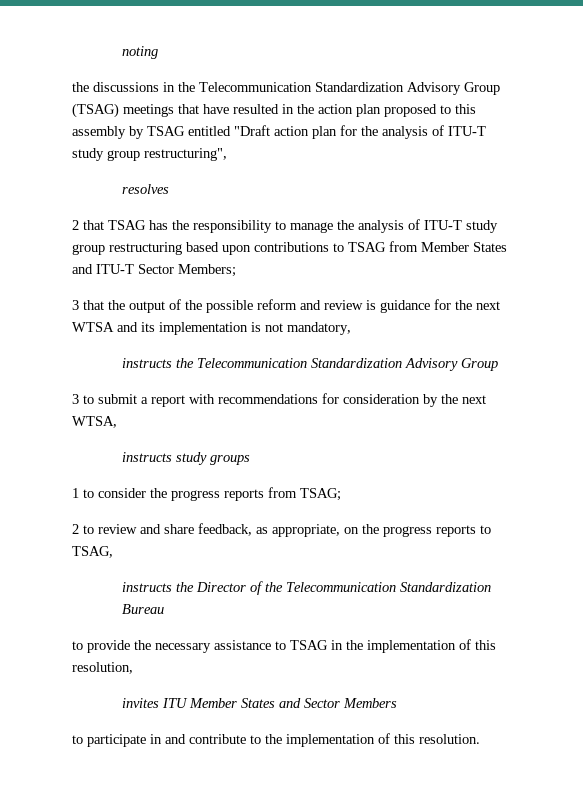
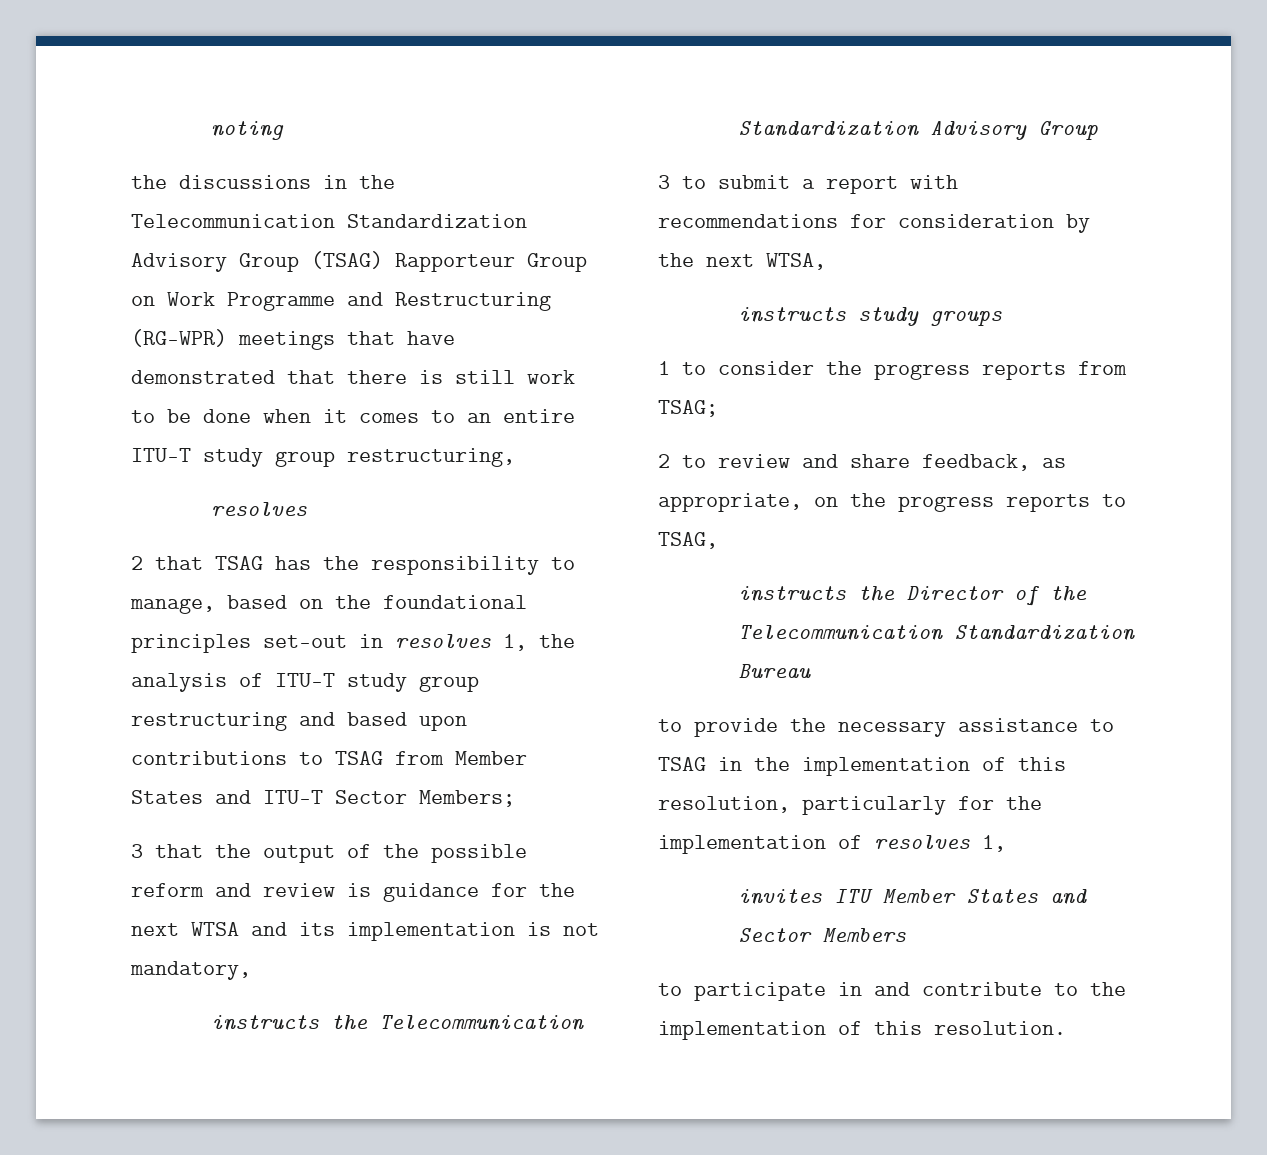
[123,104,476,117] [72,125,486,139] [72,148,227,161] meetings that have resulted in the action plan proposed to this assembly by TSAG entitled "Draft action plan for the analysis of ITU-T study group restructuring", -> [395,253,587,272] [131,292,551,311] [131,329,455,350] [131,370,575,384] [131,409,575,423] [131,448,515,467] Rapporteur Group on Work Programme and Restructuring (RG-WPR) meetings that have demonstrated that there is still work to be done when it comes to an entire ITU-T study group restructuring,
[290,222,333,233] manage -> [130,595,527,614] [131,634,527,653] manage, based on the foundational principles set-out in resolves 1,
(182, 248) none -> [299,712,335,726] and
(133, 668) none -> [802,796,1042,815] [658,835,1006,854] particularly for the implementation of resolves 1,

